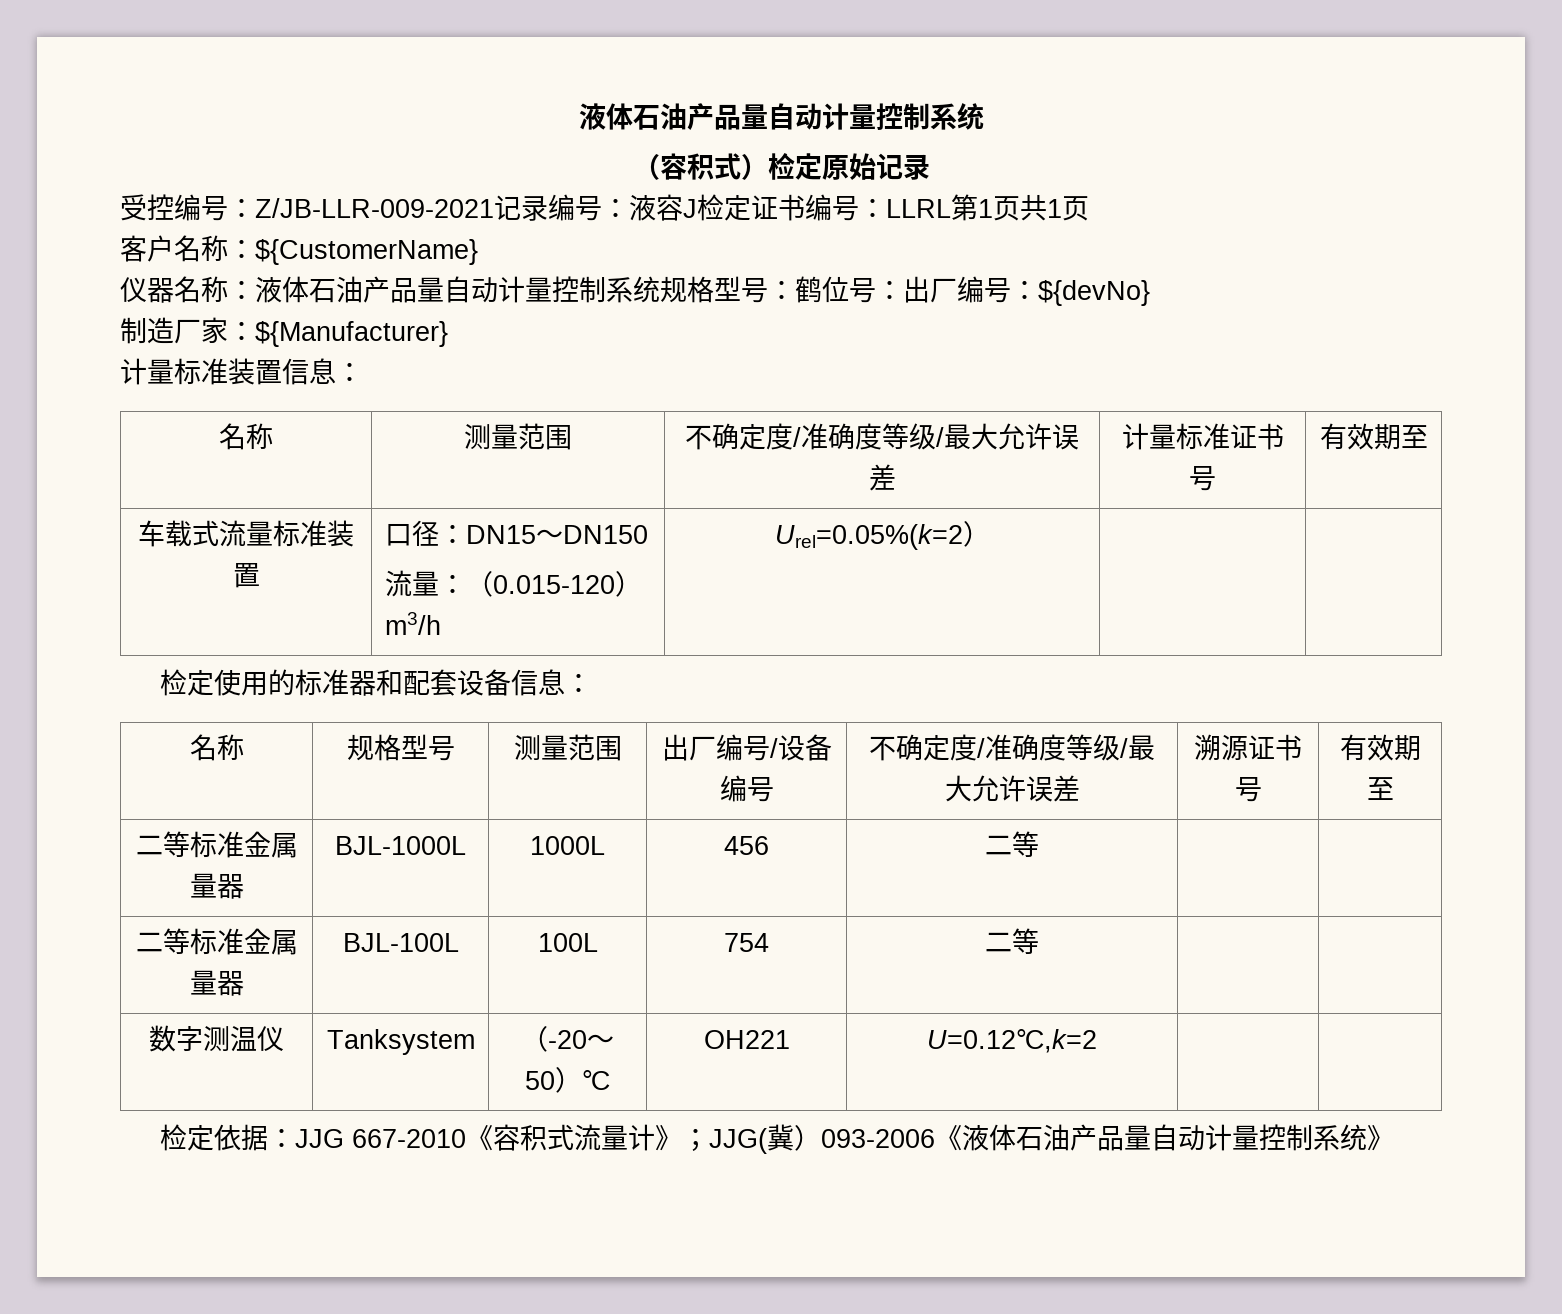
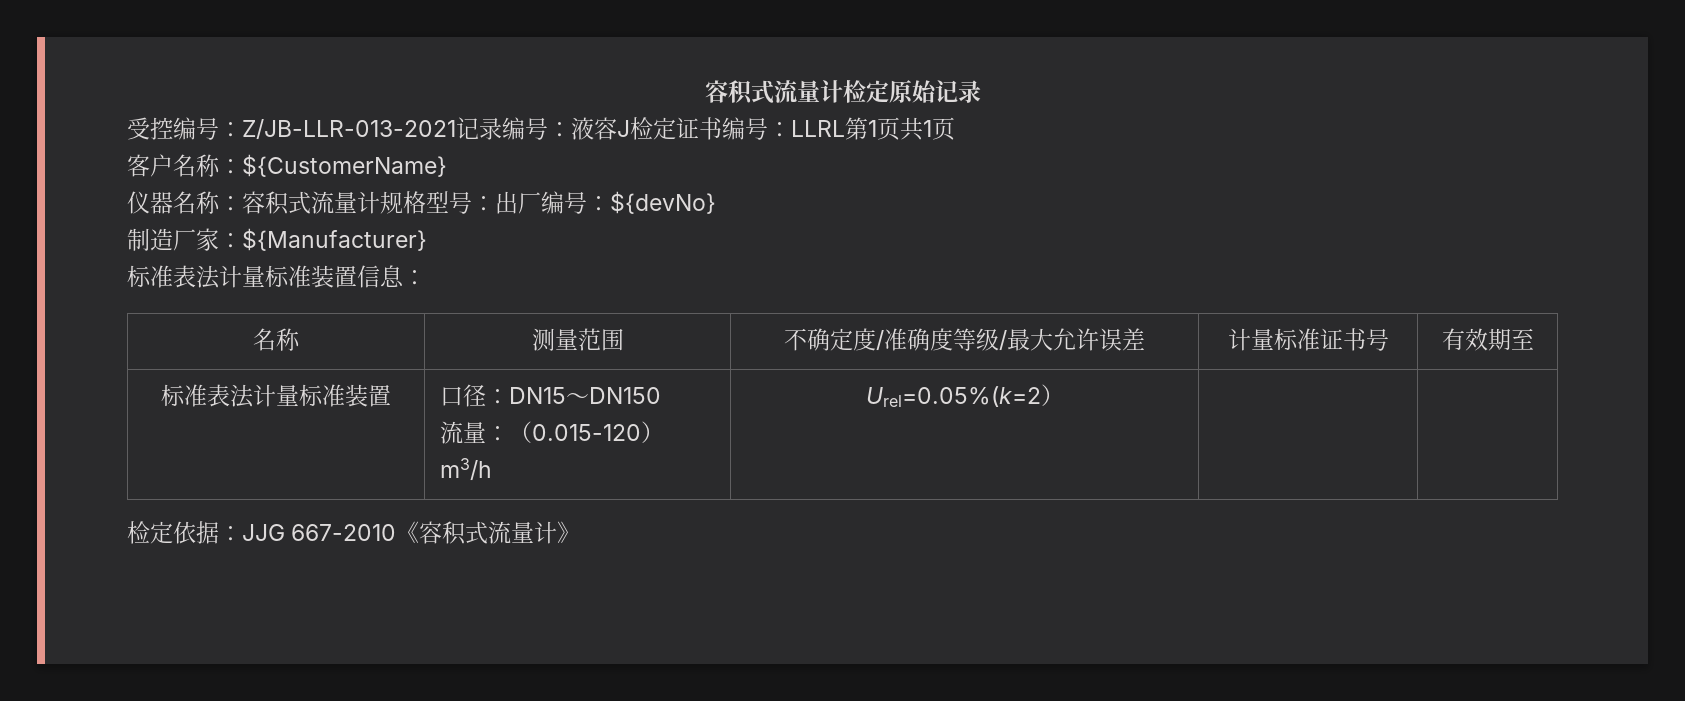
[578,103,984,130] [632,153,768,180] 液体石油产品量自动计量控制系统 // （容积式） -> [704,80,843,105] 容积式流量计
[255,198,494,218] Z/JB-LLR-009-2021 -> [242,119,456,140] Z/JB-LLR-013-2021
[255,276,660,303] 液体石油产品量自动计量控制系统 -> [242,191,380,215] 容积式流量计
[795,276,903,303] 鹤位号： -> (495, 203) none
(448, 334) none -> [127,265,220,289] 标准表法
[138,520,246,547] 车载式流 -> [161,384,276,408] 标准表法计
[160,669,593,696] [189,734,244,761] [346,734,455,761] [513,734,622,761] [661,734,832,761] [719,775,774,802] [869,734,1155,761] [944,775,1080,802] [1194,734,1302,761] [1234,777,1262,802] [1339,734,1421,761] [1366,777,1394,800] [135,831,298,858] [189,873,244,899] [335,836,466,855] [530,836,605,855] [724,836,769,855] [985,831,1039,857] [135,928,298,955] [189,970,244,996] [342,933,459,952] [537,933,598,952] [724,933,769,952] [985,928,1039,954] [149,1025,284,1052] [326,1029,475,1055] [521,1026,614,1052] [525,1067,610,1093] [703,1030,790,1049] [927,1029,1097,1053] // 检定使用的标准器和配套设备信息： // 名称 | 规格型号 | 测量范围 | 出厂编号/设备编号 | 不确定度/准确度等级/最大允许误差 | 溯源证书号 | 有效期至 // 二等标准金属量器 | BJL-1000L | 1000L | 456 | 二等 | | // 二等标准金属量器 | BJL-100L | 100L | 754 | 二等 | | // 数字测温仪 | Tanksystem | （-20～50）℃ | OH221 | U=0.12℃,k=2 | | -> (1064, 395) none
[682,1124,1395,1154] ；JJG(冀）093-2006《液体石油产品量自动计量控制系统》 -> (581, 532) none

